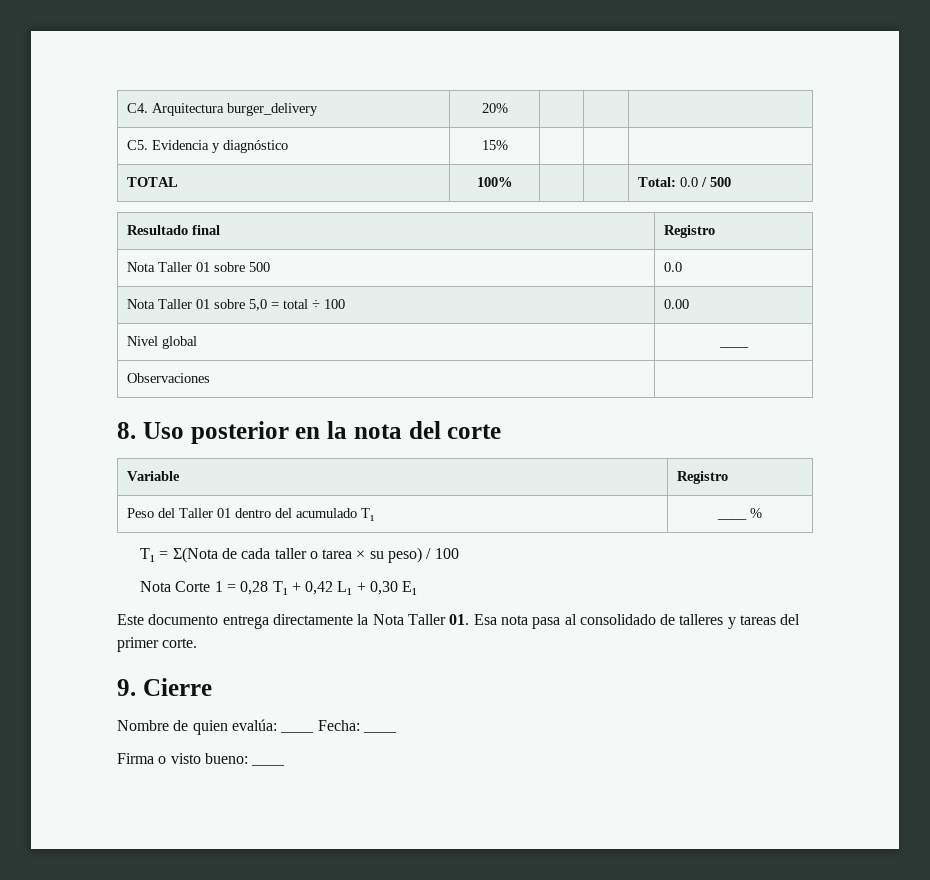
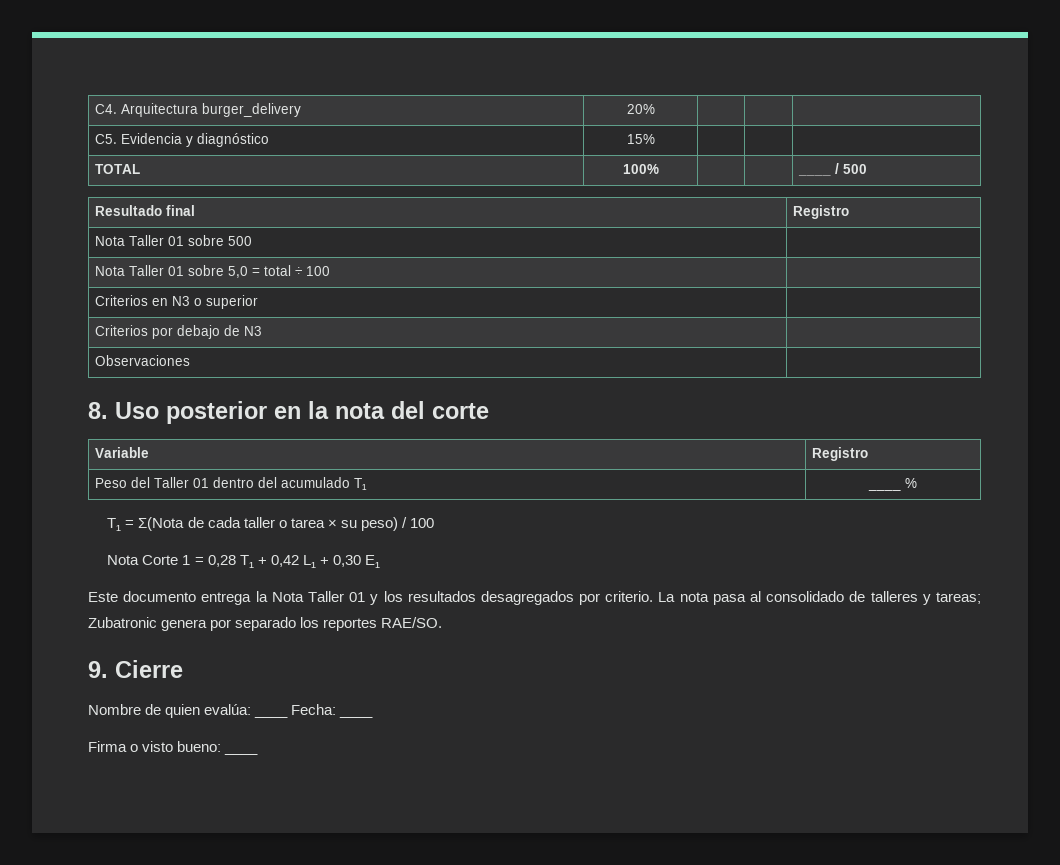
[638,177,699,187] Total: 0.0 -> [797,174,831,176] ____
[664,262,683,272] 0.0 -> (252, 241) none
[664,299,690,309] [127,336,198,349] [718,346,749,348] 0.00 // Nivel global | ____ -> [94,295,258,309] [94,325,262,339] // Criterios en N3 o superior | // Criterios por debajo de N3 |
[272,614,353,625] directamente -> (252, 598) none
[449,614,497,625] 01. Esa -> [349,591,676,605] 01 y los resultados desagregados por criterio. La
[740,614,801,625] [117,637,198,652] tareas del primer corte. -> [935,592,981,604] [88,617,443,631] tareas; Zubatronic genera por separado los reportes RAE/SO.

